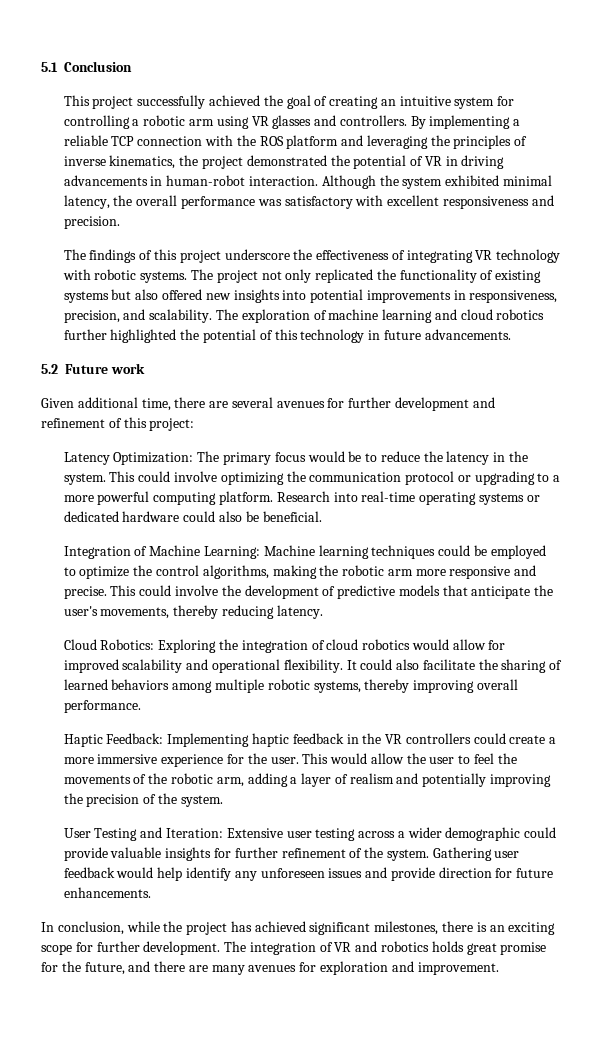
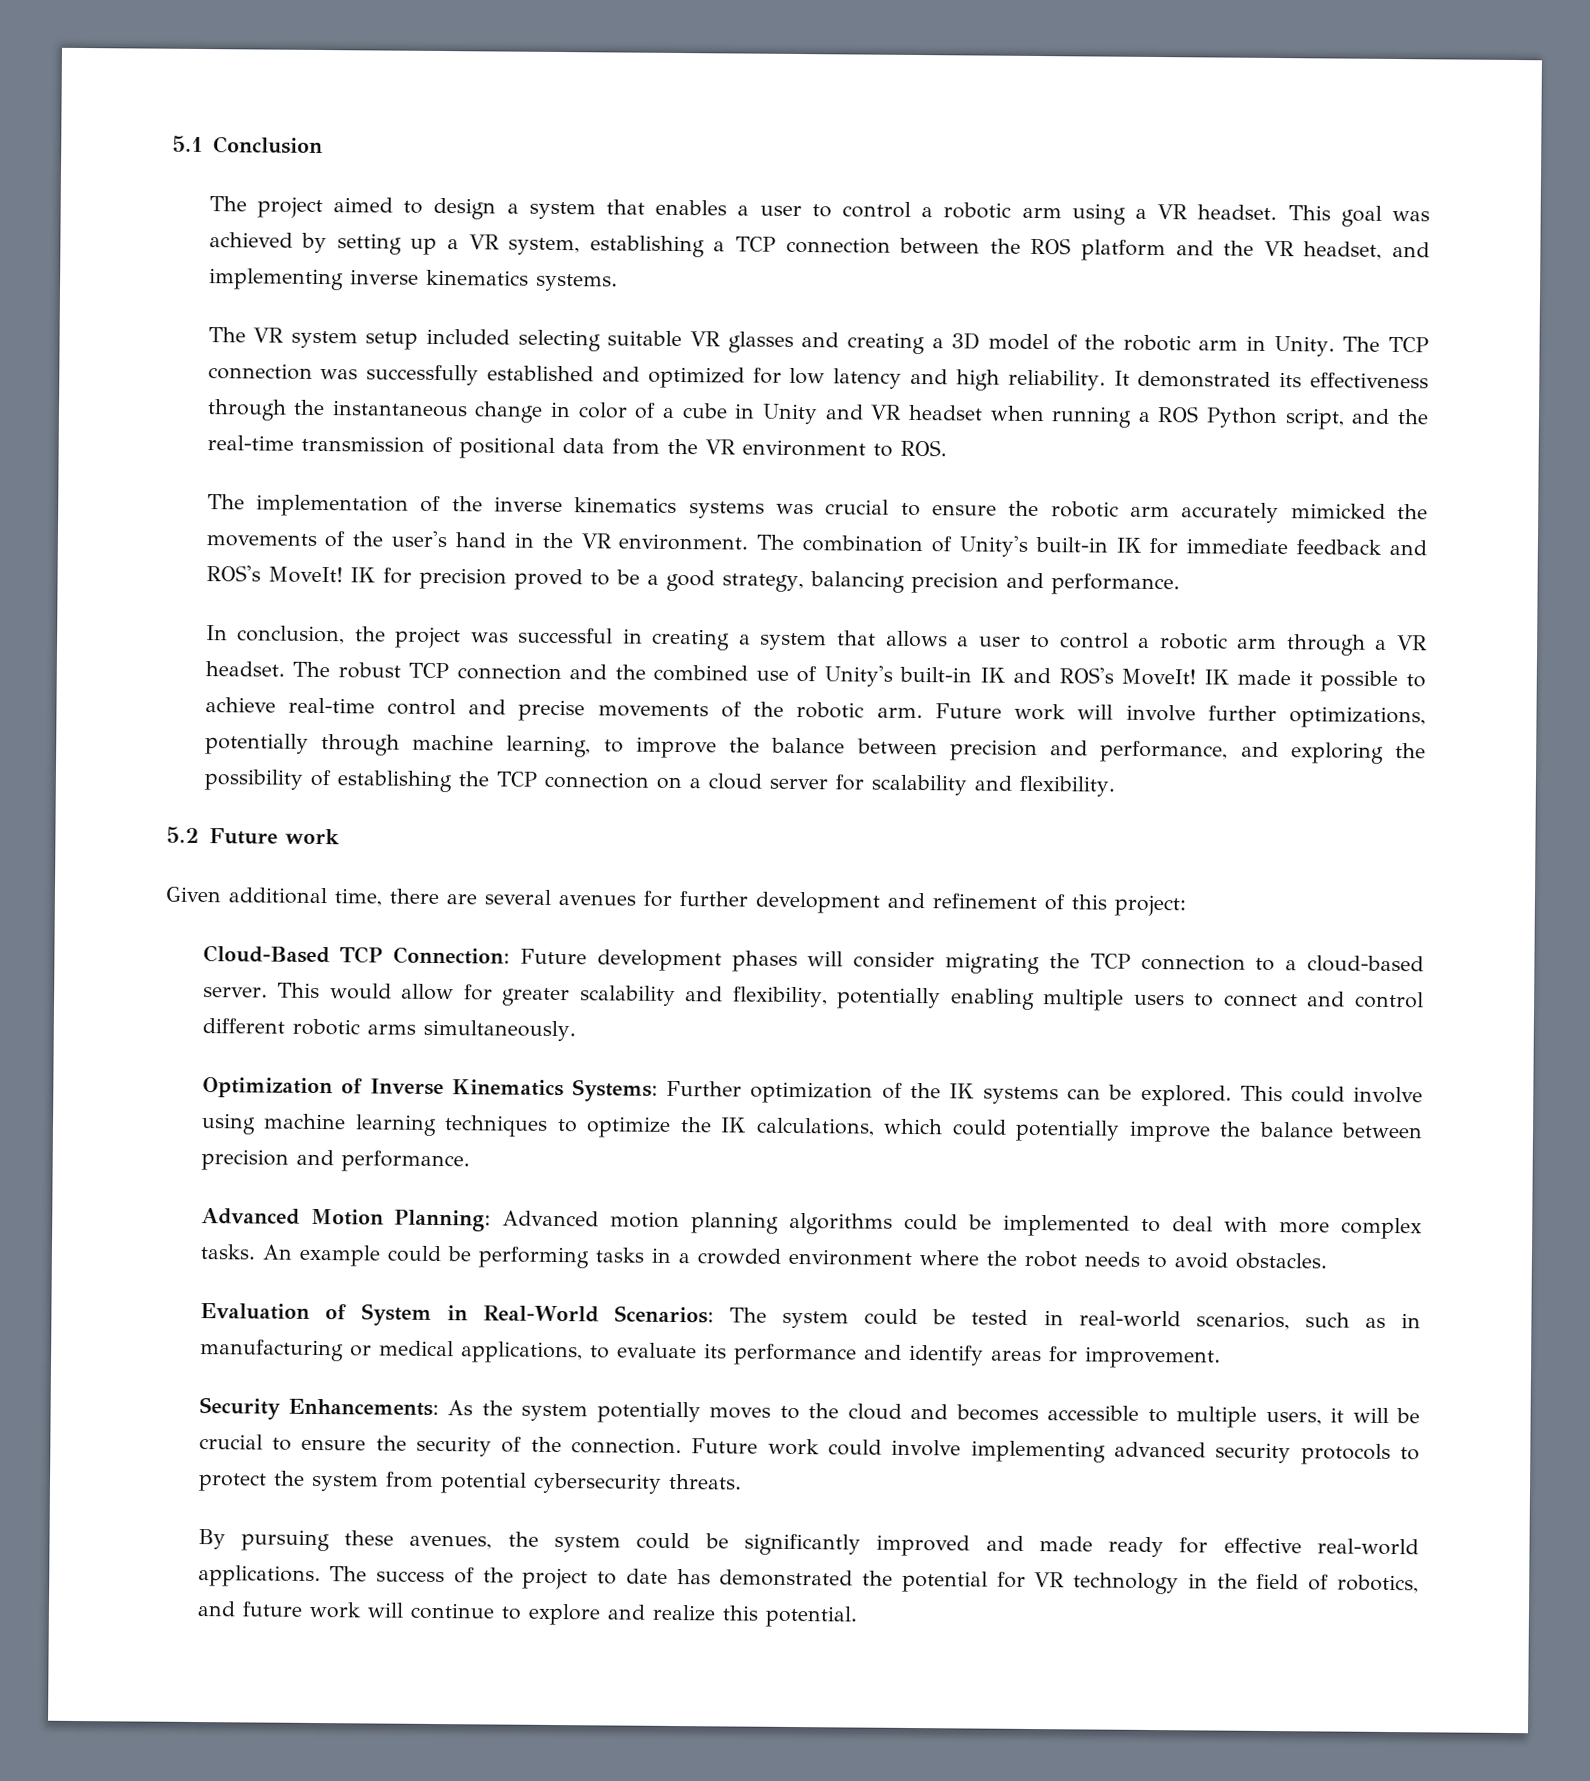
[63,95,515,109] [63,115,521,129] [63,135,233,146] This project successfully achieved the goal of creating an intuitive system for controlling a robotic arm using VR glasses and controllers. By implementing a reliable TCP connection with -> [208,196,1431,227] [208,232,981,258] The project aimed to design a system that enables a user to control a robotic arm using a VR headset. This goal was achieved by setting up a VR system, establishing a TCP connection between
[366,135,528,149] [63,155,505,169] [63,175,552,189] [63,195,554,209] [63,216,120,229] [63,249,561,263] [62,269,542,283] [63,289,558,303] [63,309,545,323] [63,329,511,343] leveraging the principles of inverse kinematics, the project demonstrated the potential of VR in driving advancements in human-robot interaction. Although the system exhibited minimal latency, the overall performance was satisfactory with excellent responsiveness and precision. // The findings of this project underscore the effectiveness of integrating VR technology with robotic systems. The project not only replicated the functionality of existing systems but also offered new insights into potential improvements in responsiveness, precision, and scalability. The exploration of machine learning and cloud robotics further highlighted the potential of this technology in future advancements. -> [1223,240,1430,260] [208,268,618,292] [207,327,1430,357] [207,363,1429,391] [206,399,1429,430] [206,435,947,459] [206,494,1428,524] [205,530,1427,557] [205,565,1180,596] [205,625,1428,656] [204,661,1427,693] [204,697,1426,729] [204,733,1426,764] [203,769,1115,797] the VR headset, and implementing inverse kinematics systems. // The VR system setup included selecting suitable VR glasses and creating a 3D model of the robotic arm in Unity. The TCP connection was successfully established and optimized for low latency and high reliability. It demonstrated its effectiveness through the instantaneous change in color of a cube in Unity and VR headset when running a ROS Python script, and the real-time transmission of positional data from the VR environment to ROS. // The implementation of the inverse kinematics systems was crucial to ensure the robotic arm accurately mimicked the movements of the user's hand in the VR environment. The combination of Unity's built-in IK for immediate feedback and ROS's MoveIt! IK for precision proved to be a good strategy, balancing precision and performance. // In conclusion, the project was successful in creating a system that allows a user to control a robotic arm through a VR headset. The robust TCP connection and the combined use of Unity's built-in IK and ROS's MoveIt! IK made it possible to achieve real-time control and precise movements of the robotic arm. Future work will involve further optimizations, potentially through machine learning, to improve the balance between precision and performance, and exploring the possibility of establishing the TCP connection on a cloud server for scalability and flexibility.
[63,451,529,465] [63,471,561,485] [63,491,540,505] [63,511,322,522] [63,545,546,559] [63,565,537,579] [63,585,554,599] [63,605,323,619] [63,639,506,653] [63,659,563,673] [63,679,518,693] [63,700,141,713] [63,733,557,747] [63,753,517,767] [63,773,552,787] [63,793,223,807] [63,827,557,841] [63,847,520,861] [63,867,554,881] [63,887,151,898] [41,921,556,935] [41,941,547,955] [41,961,499,975] Latency Optimization: The primary focus would be to reduce the latency in the system. This could involve optimizing the communication protocol or upgrading to a more powerful computing platform. Research into real-time operating systems or dedicated hardware could also be beneficial. // Integration of Machine Learning: Machine learning techniques could be employed to optimize the control algorithms, making the robotic arm more responsive and precise. This could involve the development of predictive models that anticipate the user's movements, thereby reducing latency. // Cloud Robotics: Exploring the integration of cloud robotics would allow for improved scalability and operational flexibility. It could also facilitate the sharing of learned behaviors among multiple robotic systems, thereby improving overall performance. // Haptic Feedback: Implementing haptic feedback in the VR controllers could create a more immersive experience for the user. This would allow the user to feel the movements of the robotic arm, adding a layer of realism and potentially improving the precision of the system. // User Testing and Iteration: Extensive user testing across a wider demographic could provide valuable insights for further refinement of the system. Gathering user feedback would help identify any unforeseen issues and provide direction for future enhancements. // In conclusion, while the project has achieved significant milestones, there is an exciting scope for further development. The integration of VR and robotics holds great promise for the future, and there are many avenues for exploration and improvement. -> [202,945,1424,975] [202,982,1424,1011] [201,1018,576,1042] [201,1077,1423,1107] [200,1113,1423,1143] [200,1149,470,1173] [200,1208,1422,1240] [199,1244,1327,1270] [199,1303,1421,1331] [199,1339,1221,1369] [198,1397,1420,1428] [198,1434,1420,1466] [197,1470,742,1494] [197,1529,1420,1558] [197,1565,1419,1595] [196,1601,858,1628] Cloud-Based TCP Connection: Future development phases will consider migrating the TCP connection to a cloud-based server. This would allow for greater scalability and flexibility, potentially enabling multiple users to connect and control different robotic arms simultaneously. // Optimization of Inverse Kinematics Systems: Further optimization of the IK systems can be explored. This could involve using machine learning techniques to optimize the IK calculations, which could potentially improve the balance between precision and performance. // Advanced Motion Planning: Advanced motion planning algorithms could be implemented to deal with more complex tasks. An example could be performing tasks in a crowded environment where the robot needs to avoid obstacles. // Evaluation of System in Real-World Scenarios: The system could be tested in real-world scenarios, such as in manufacturing or medical applications, to evaluate its performance and identify areas for improvement. // Security Enhancements: As the system potentially moves to the cloud and becomes accessible to multiple users, it will be crucial to ensure the security of the connection. Future work could involve implementing advanced security protocols to protect the system from potential cybersecurity threats. // By pursuing these avenues, the system could be significantly improved and made ready for effective real-world applications. The success of the project to date has demonstrated the potential for VR technology in the field of robotics, and future work will continue to explore and realize this potential.

